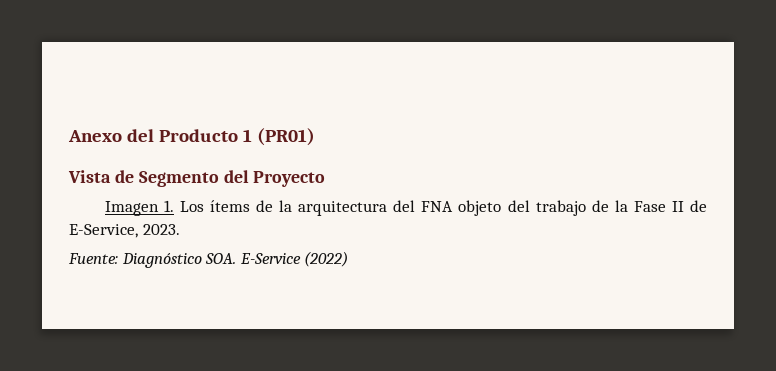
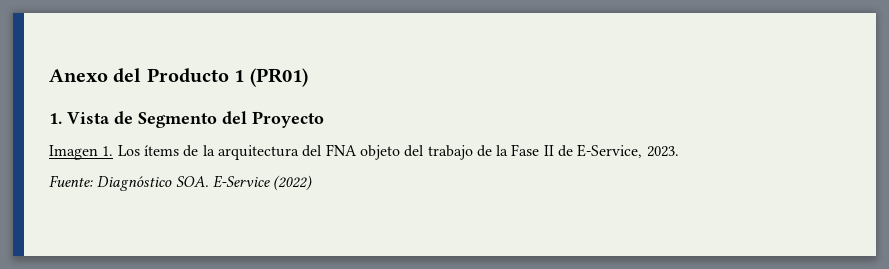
(315, 137) none -> [49,113,62,124] 1.

